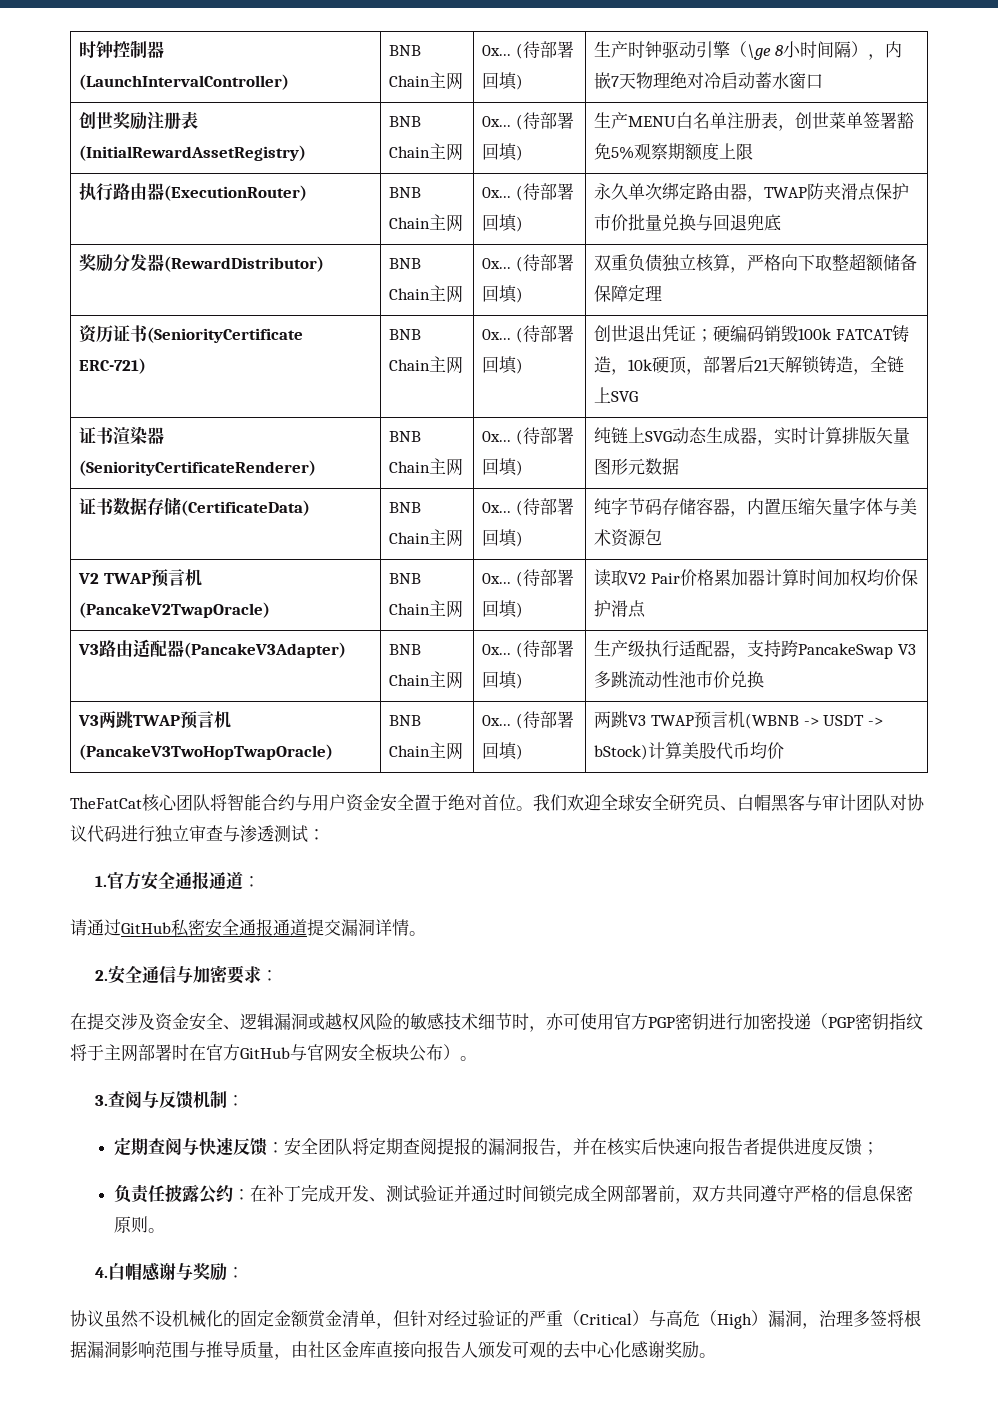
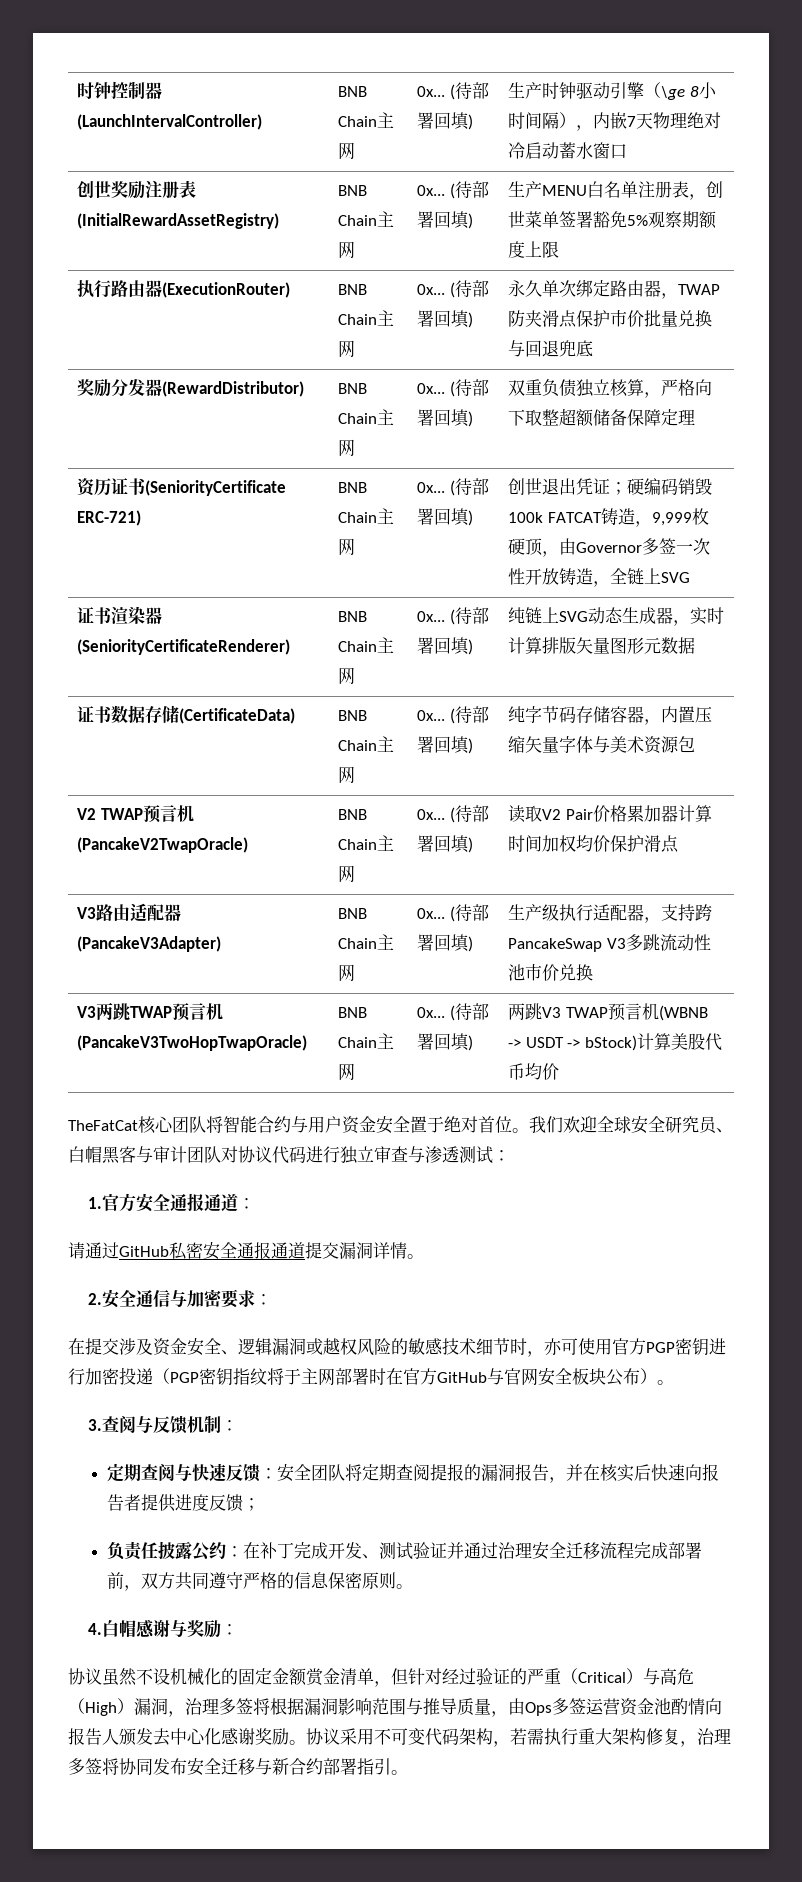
[628,355,821,375] 10k硬顶，部署后21天解锁 -> [651,508,709,526] [508,538,711,557] [508,568,560,585] 9,999枚硬顶，由Governor多签一次性开放
[505,1184,625,1203] 时间锁完成全网 -> [497,1542,668,1560] 治理安全迁移流程完成
[308,1341,410,1359] 社区金库直接 -> [525,1698,705,1716] Ops多签运营资金池酌情
[512,1341,563,1358] 可观的 -> (153, 1736) none
(716, 1355) none -> [306,1728,731,1747] [68,1758,408,1776] 协议采用不可变代码架构，若需执行重大架构修复，治理多签将协同发布安全迁移与新合约部署指引。

